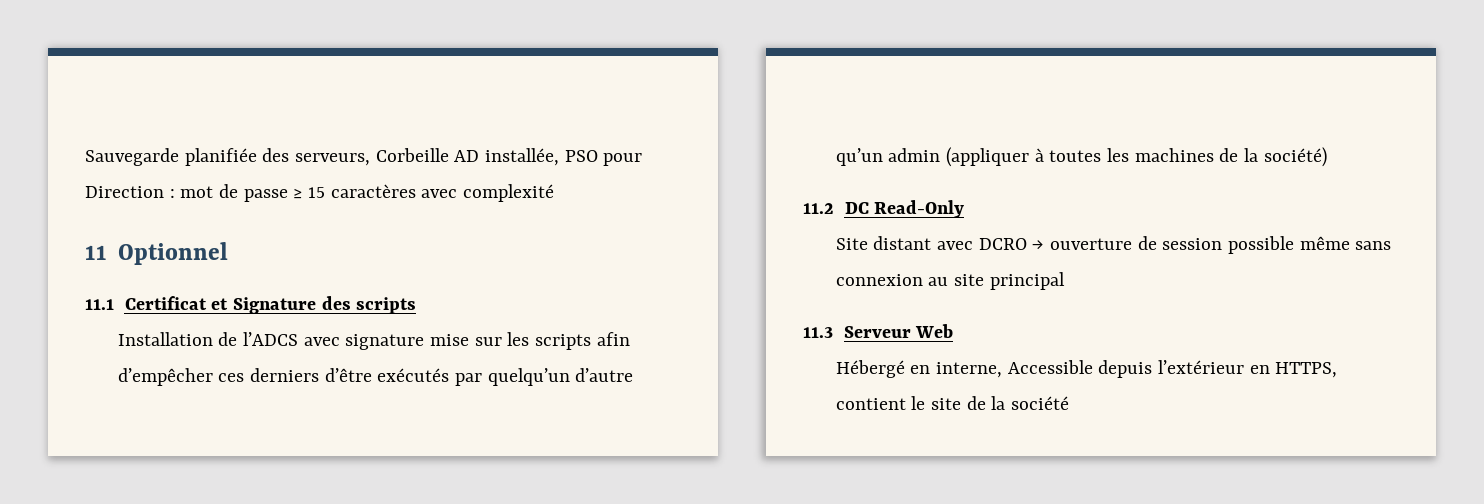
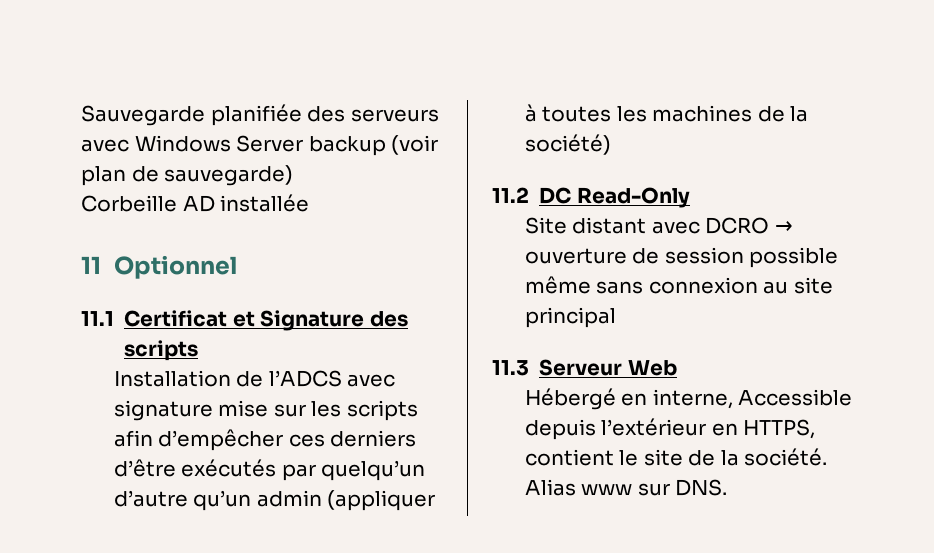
[295,148,643,166] [85,184,555,202] serveurs, Corbeille AD installée, PSO pour Direction : mot de passe ≥ 15 caractères avec complexité -> [350,109,439,122] [81,135,439,156] [81,165,294,186] [81,194,310,212] serveurs avec Windows Server backup (voir plan de sauvegarde) // Corbeille AD installée
[1011,396,1070,410] société -> [744,448,828,466] [524,479,728,496] société. Alias www sur DNS.

